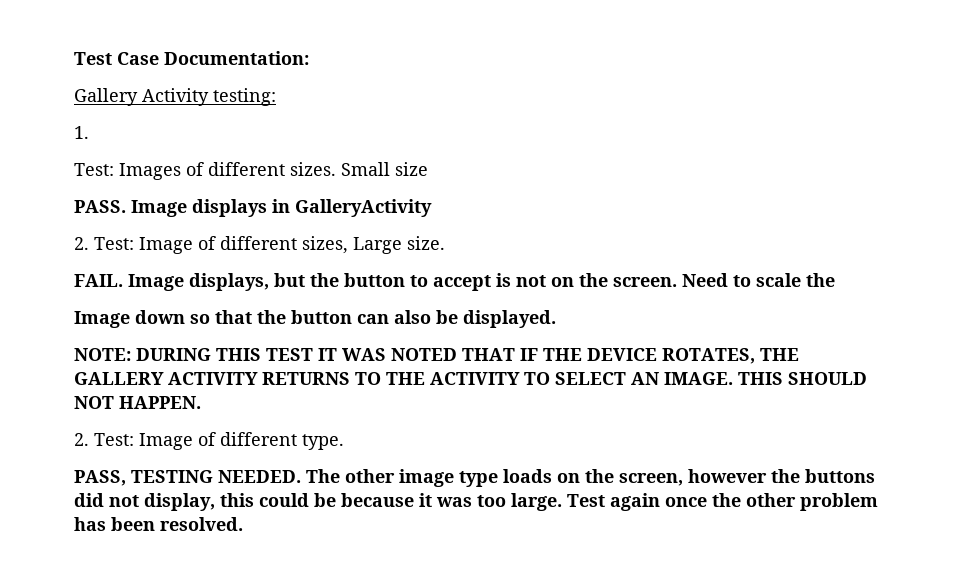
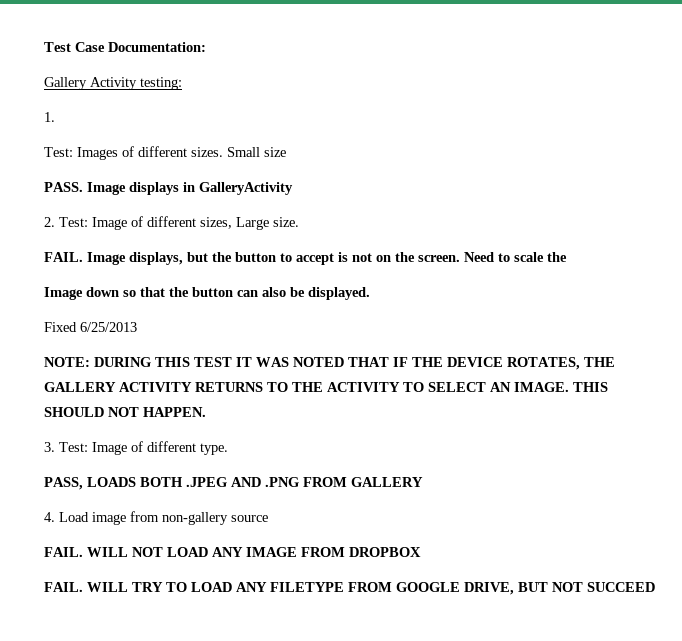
(556, 319) none -> [44,322,137,332] // Fixed 6/25/2013
[74,433,89,446] 2. -> [44,442,55,452] 3.
[131,469,875,487] [74,493,878,511] [74,517,243,531] TESTING NEEDED. The other image type loads on the screen, however the buttons did not display, this could be because it was too large. Test again once the other problem has been resolved. -> [87,477,423,487] [44,511,268,525] [44,547,421,557] [44,582,655,595] LOADS BOTH .JPEG AND .PNG FROM GALLERY // 4. Load image from non-gallery source // FAIL. WILL NOT LOAD ANY IMAGE FROM DROPBOX // FAIL. WILL TRY TO LOAD ANY FILETYPE FROM GOOGLE DRIVE, BUT NOT SUCCEED

